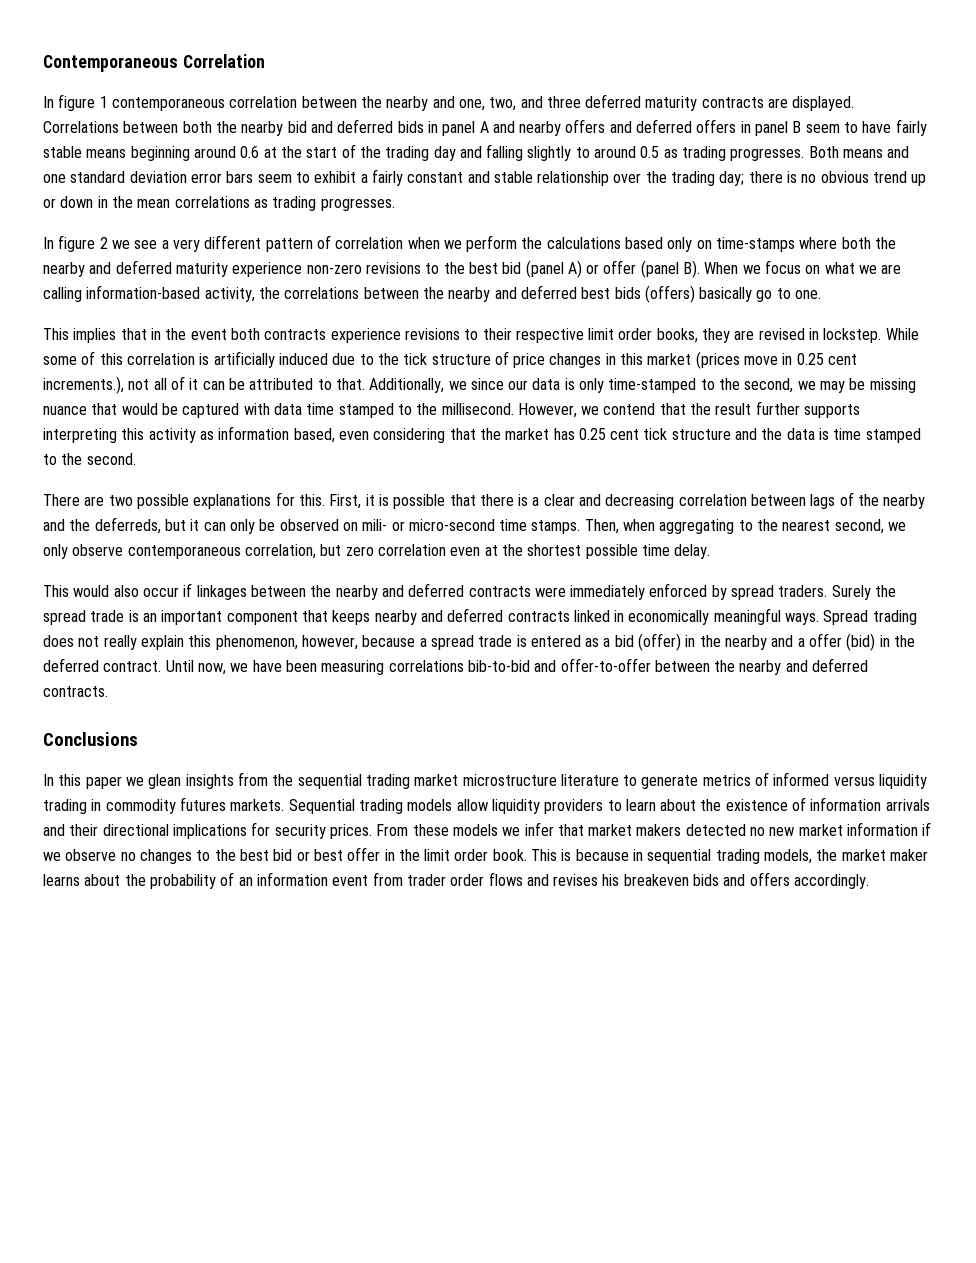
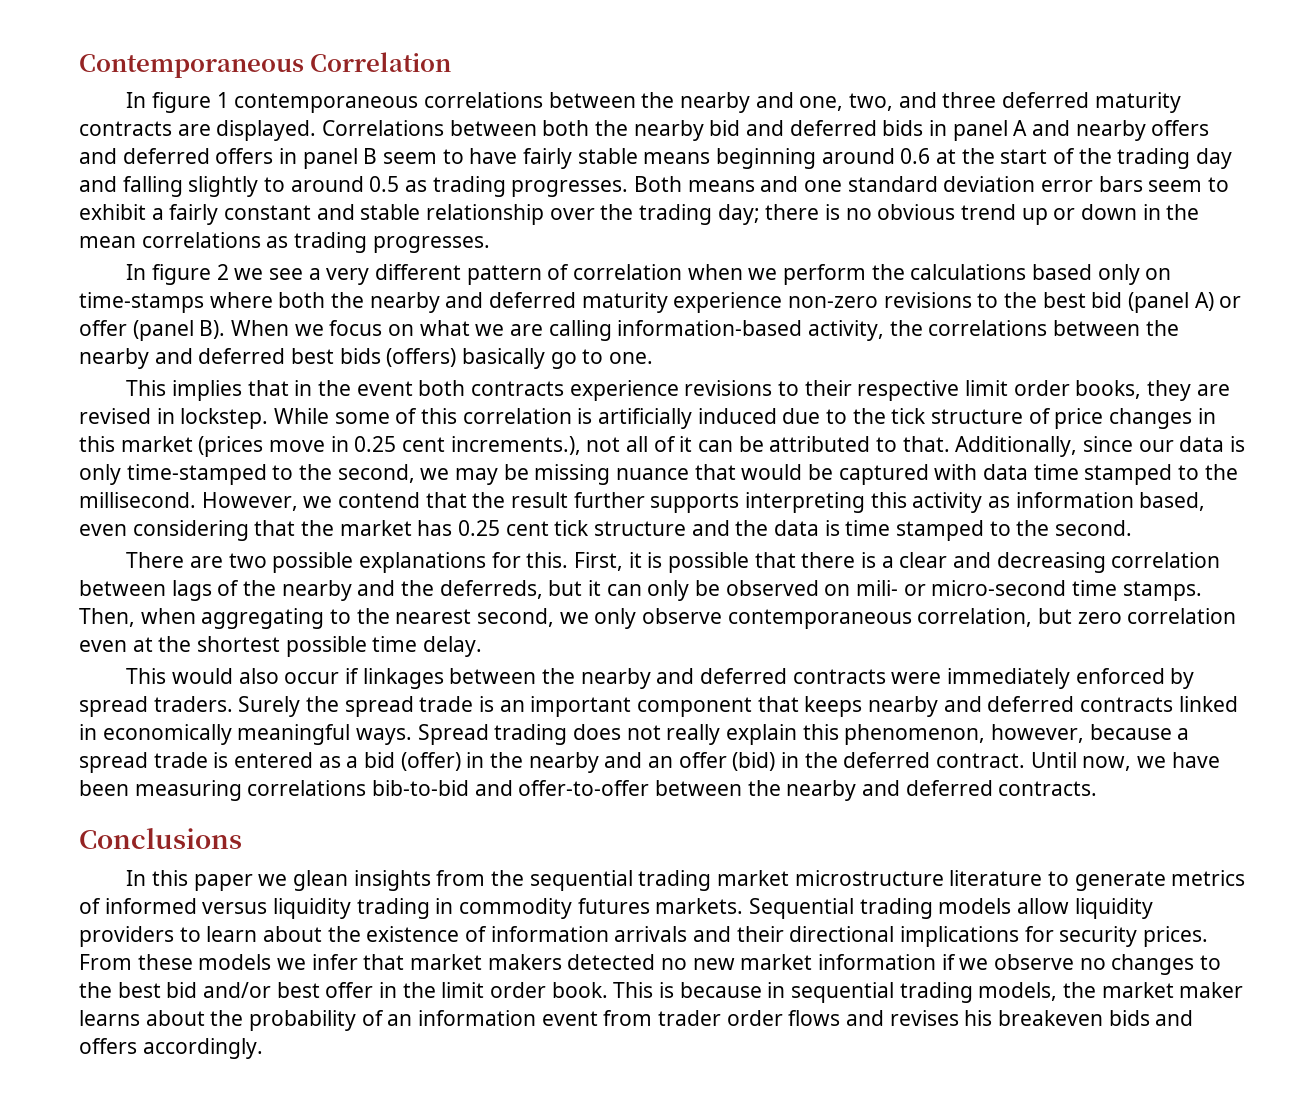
[229,96,298,108] correlation -> [423,92,543,108] correlations
[448,381,467,390] we -> (1078, 446) none
[797,638,805,647] a -> [648,756,674,768] an
[296,851,310,861] or -> [203,982,272,998] and/or

